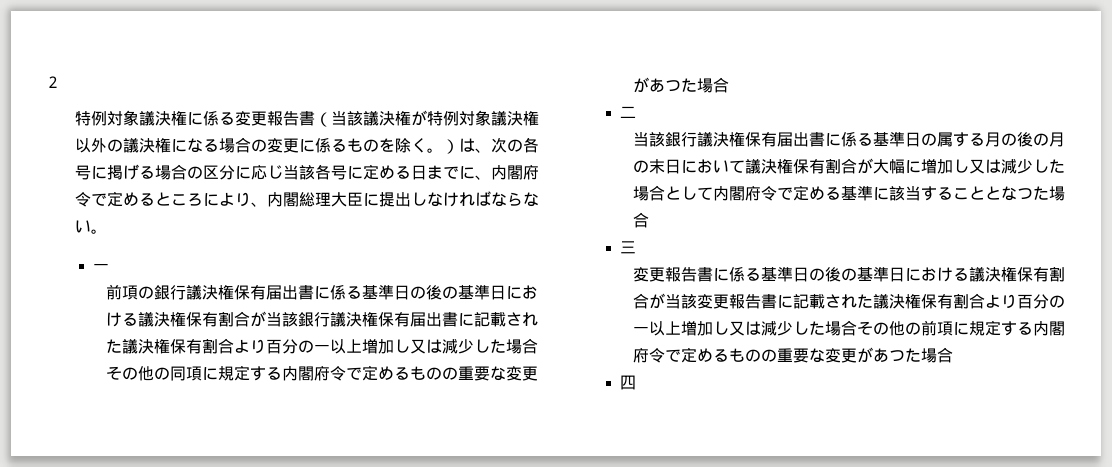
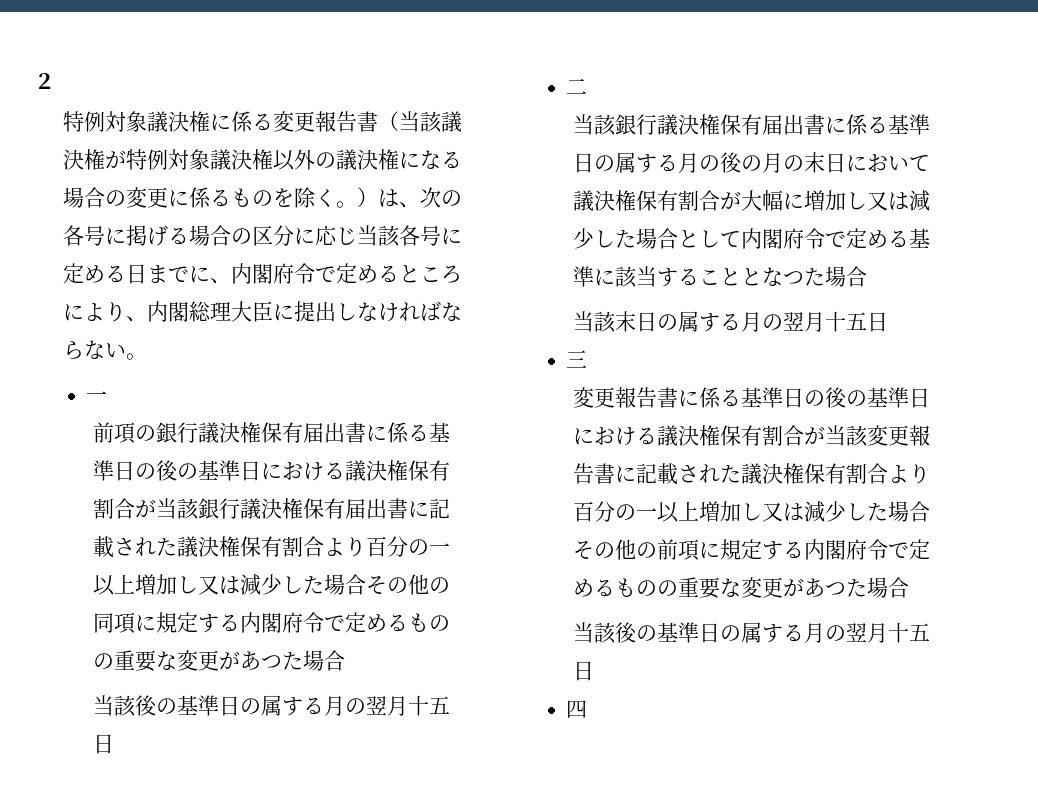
(729, 85) none -> [92,695,450,717] [92,734,114,754] // 当該後の基準日の属する月の翌月十五日
(649, 220) none -> [572,311,888,333] // 当該末日の属する月の翌月十五日
(953, 355) none -> [572,622,930,644] [572,661,594,681] // 当該後の基準日の属する月の翌月十五日

